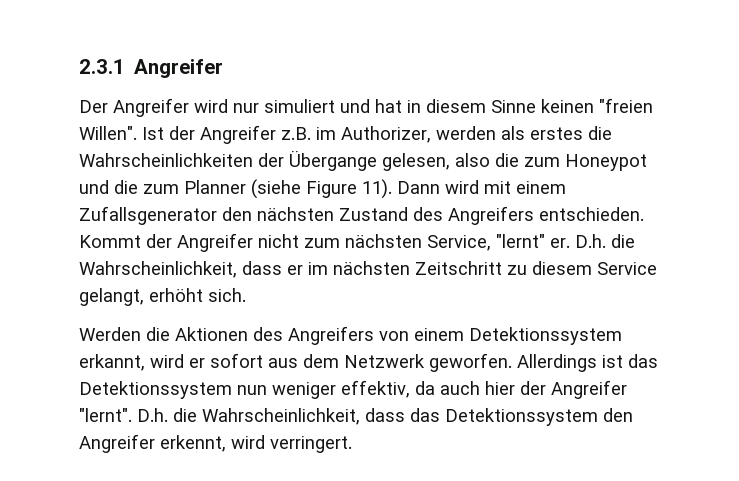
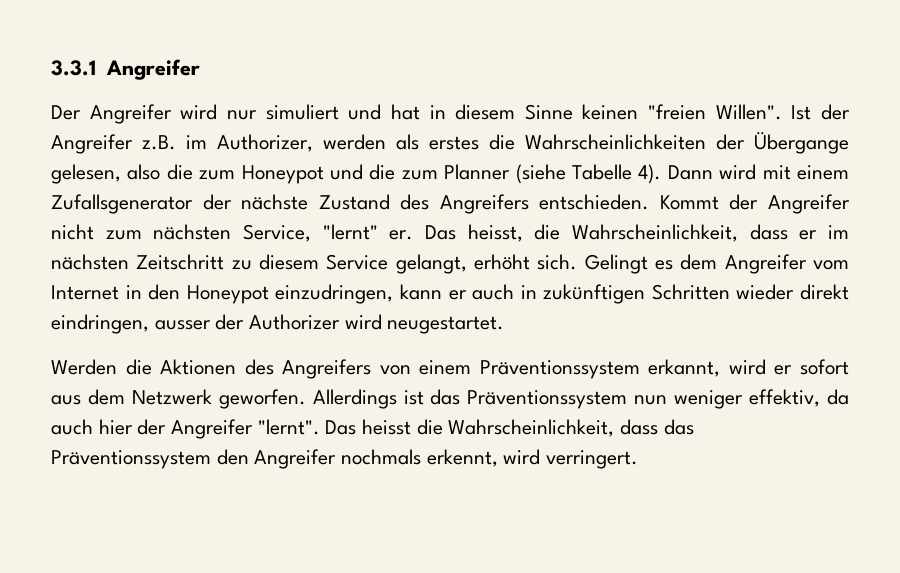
[79,59,125,74] 2.3.1 -> [51,60,96,76] 3.3.1
[306,179,392,199] Figure 11). -> [571,164,662,184] Tabelle 4).
[222,207,334,221] den nächsten -> [202,194,309,210] der nächste
[575,234,606,248] D.h. -> [425,224,523,242] Das heisst,
(246, 295) none -> [584,254,850,274] [51,284,850,304] [51,314,505,334] Gelingt es dem Angreifer vom Internet in den Honeypot einzudringen, kann er auch in zukünftigen Schritten wieder direkt eindringen, ausser der Authorizer wird neugestartet.
[469,327,622,345] Detektionssystem -> [479,360,640,379] Präventionssystem
[79,381,232,399] Detektionssystem -> [467,390,628,409] Präventionssystem
[137,408,168,422] D.h. -> [325,419,412,435] Das heisst
[445,408,598,426] Detektionssystem -> [51,450,211,469] Präventionssystem
(155, 443) none -> [341,449,422,465] nochmals

